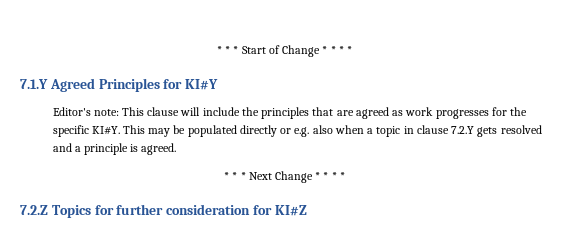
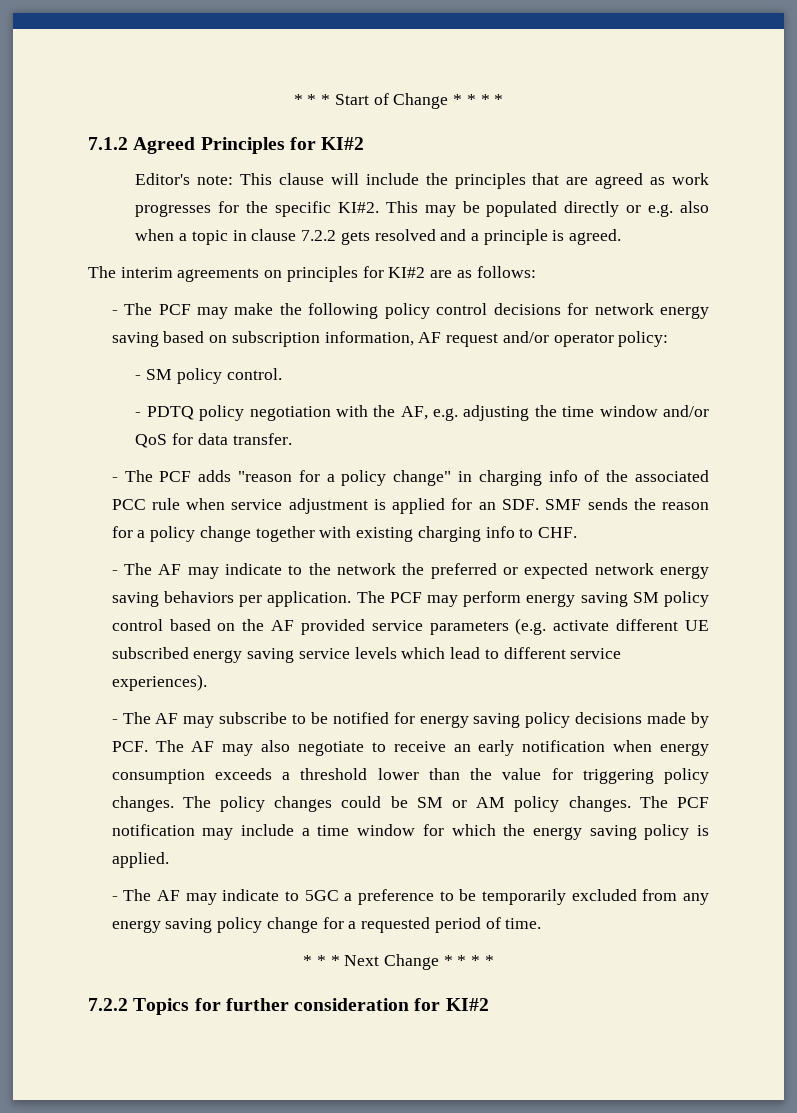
[20,79,48,89] 7.1.Y -> [88,137,128,150] 7.1.2
[185,79,219,90] KI#Y -> [321,137,365,150] KI#2
[91,126,120,135] KI#Y. -> [337,202,379,213] KI#2.
[451,126,475,134] 7.2.Y -> [301,230,337,241] 7.2.2
(177, 149) none -> [88,266,536,282] [111,303,710,319] [111,331,669,347] [135,368,282,384] [135,405,709,421] [135,433,292,448] [111,470,710,486] [111,498,710,514] [111,526,577,542] [111,563,710,579] [111,591,709,607] [111,618,710,635] [111,647,622,663] [111,674,207,691] [111,712,709,728] [111,740,709,756] [111,768,709,784] [111,796,710,812] [111,824,710,840] [111,852,169,868] [111,889,709,905] [111,917,542,933] // The interim agreements on principles for KI#2 are as follows: // - The PCF may make the following policy control decisions for network energy saving based on subscription information, AF request and/or operator policy: // - SM policy control. // - PDTQ policy negotiation with the AF, e.g. adjusting the time window and/or QoS for data transfer. // - The PCF adds "reason for a policy change" in charging info of the associated PCC rule when service adjustment is applied for an SDF. SMF sends the reason for a policy change together with existing charging info to CHF. // - The AF may indicate to the network the preferred or expected network energy saving behaviors per application. The PCF may perform energy saving SM policy control based on the AF provided service parameters (e.g. activate different UE subscribed energy saving service levels which lead to different service experiences). // - The AF may subscribe to be notified for energy saving policy decisions made by PCF. The AF may also negotiate to receive an early notification when energy consumption exceeds a threshold lower than the value for triggering policy changes. The policy changes could be SM or AM policy changes. The PCF notification may include a time window for which the energy saving policy is applied. // - The AF may indicate to 5GC a preference to be temporarily excluded from any energy saving policy change for a requested period of time.
[20,205,48,215] 7.2.Z -> [88,998,128,1011] 7.2.2
[274,205,307,216] KI#Z -> [445,998,489,1011] KI#2

